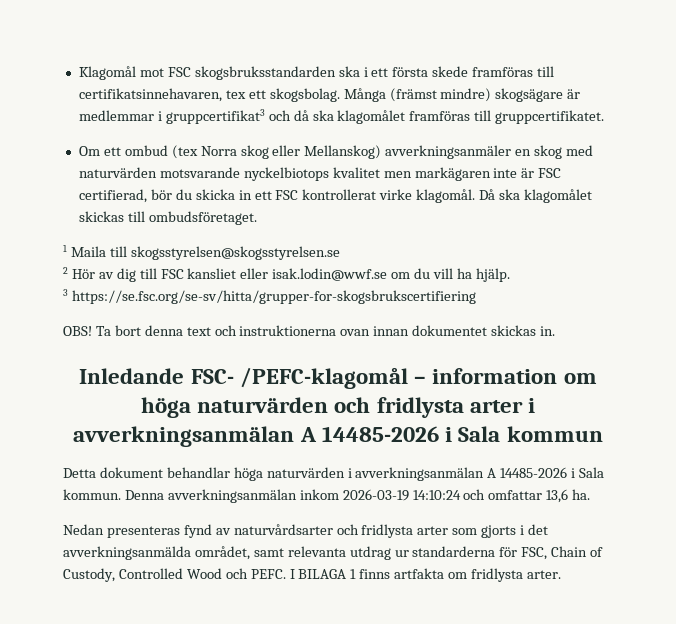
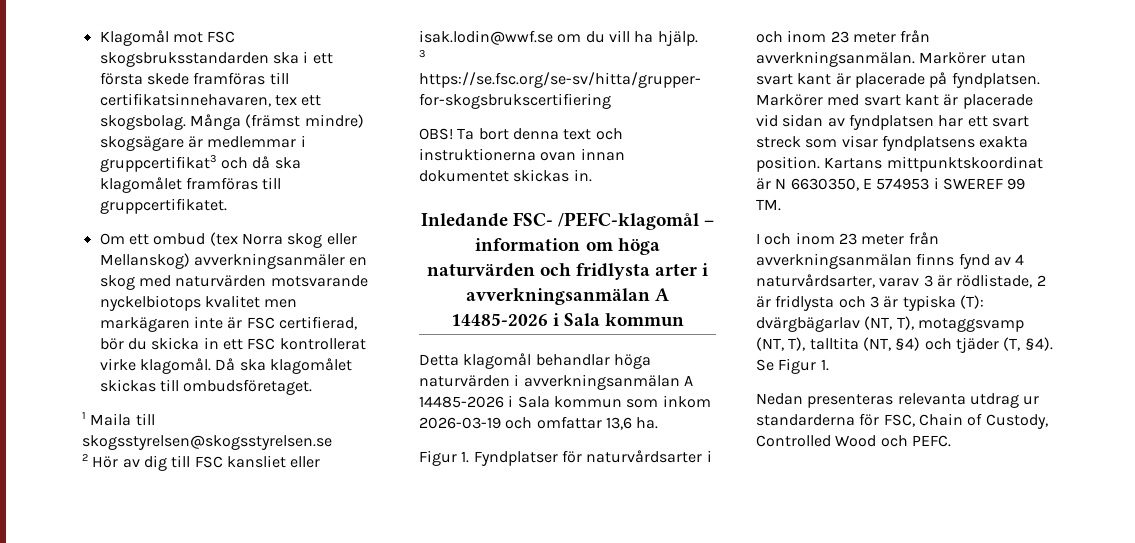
[99,467,163,478] dokument -> [463,353,532,369] klagomål
[63,489,297,503] kommun. Denna avverkningsanmälan -> [553,396,659,408] kommun som
[412,490,461,500] 14:10:24 -> (501, 423) none
[63,524,549,538] [63,546,284,560] Nedan presenteras fynd av naturvårdsarter och fridlysta arter som gjorts i det avverkningsanmälda området, samt -> [419,450,712,466] [756,30,931,43] [756,51,1026,67] [756,72,1040,88] [756,94,1033,109] [756,114,1029,130] [756,135,1029,151] [756,156,1043,172] [756,177,1026,191] [756,199,781,211] [756,232,939,245] [756,253,1025,269] [756,274,1046,288] [756,295,984,311] [756,316,1024,332] [756,337,1053,353] [756,358,829,374] [756,393,894,408] Figur 1. Fyndplatser för naturvårdsarter i och inom 23 meter från avverkningsanmälan. Markörer utan svart kant är placerade på fyndplatsen. Markörer med svart kant är placerade vid sidan av fyndplatsen har ett svart streck som visar fyndplatsens exakta position. Kartans mittpunktskoordinat är N 6630350, E 574953 i SWEREF 99 TM. // I och inom 23 meter från avverkningsanmälan finns fynd av 4 naturvårdsarter, varav 3 är rödlistade, 2 är fridlysta och 3 är typiska (T): dvärgbägarlav (NT, T), motaggsvamp (NT, T), talltita (NT, §4) och tjäder (T, §4). Se Figur 1. // Nedan presenteras
[289,568,561,582] I BILAGA 1 finns artfakta om fridlysta arter. -> (951, 441) none

